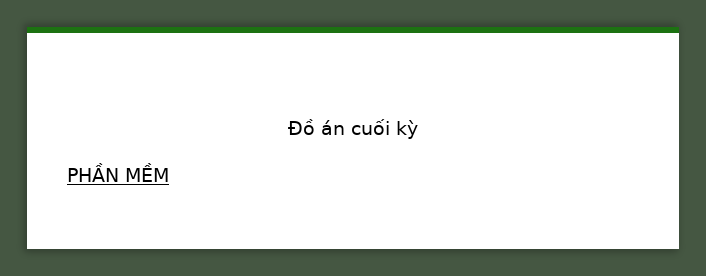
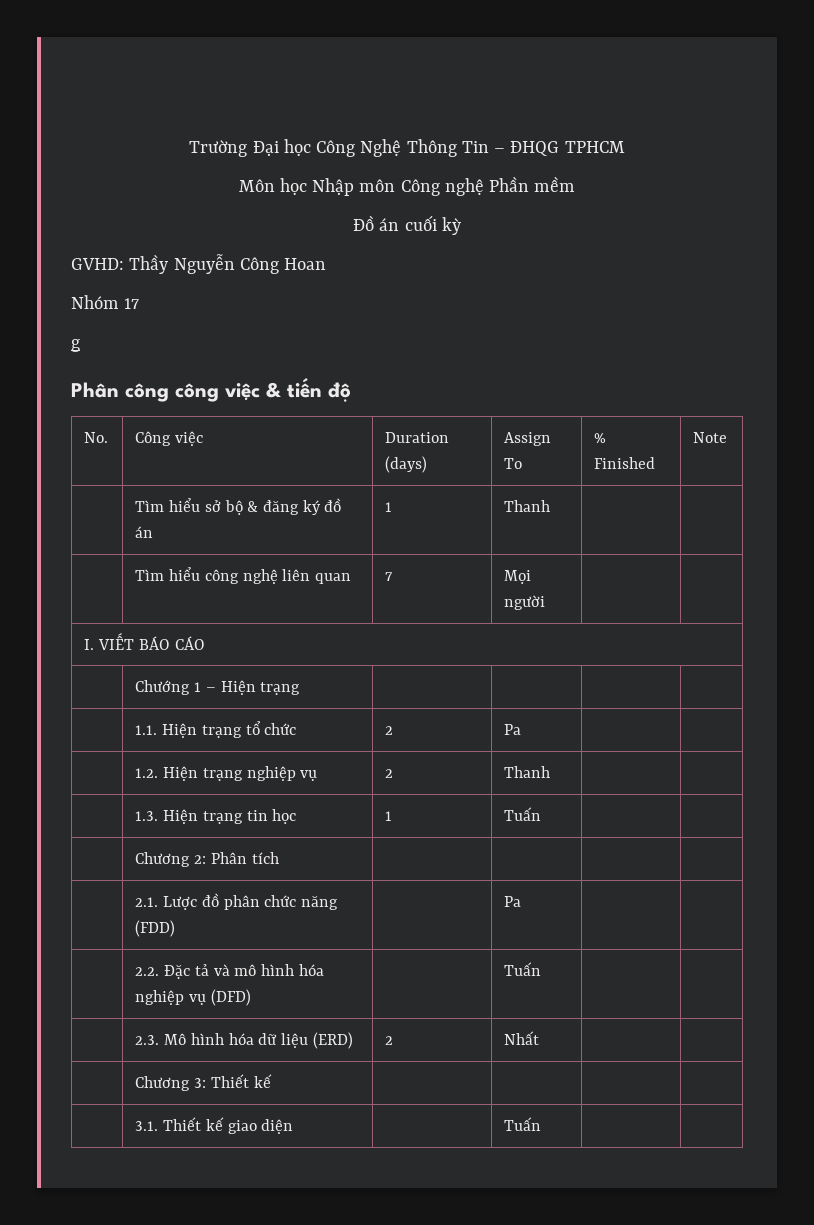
[288,119,418,139] [67,163,169,182] Đồ án cuối kỳ // PHẦN MỀM -> [189,139,625,157] [238,176,576,196] [353,215,461,235] [71,254,327,274] [71,295,140,309] [71,339,80,352] [71,378,351,402] [84,432,109,443] [135,431,204,446] [385,432,450,443] [385,456,428,473] [504,432,552,446] [504,458,523,469] [594,433,607,443] [594,457,656,469] [693,432,728,443] [135,498,342,515] [135,526,154,538] [385,502,393,512] [504,500,551,512] [135,567,351,584] [385,572,394,581] [504,570,532,584] [504,595,546,610] [84,633,205,650] [135,680,301,695] [135,721,297,738] [385,726,394,735] [504,724,522,735] [135,766,318,781] [385,769,394,778] [504,766,551,778] [135,809,297,824] [385,811,393,821] [504,807,542,821] [135,852,279,867] [135,893,338,910] [135,920,176,937] [504,896,522,907] [135,964,324,979] [135,989,251,1006] [504,962,542,976] [135,1032,353,1049] [385,1036,394,1045] [504,1031,540,1045] [135,1074,272,1091] [135,1117,294,1134] [504,1117,542,1131] Trường Đại học Công Nghệ Thông Tin – ĐHQG TPHCM // Môn học Nhập môn Công nghệ Phần mềm // Đồ án cuối kỳ // GVHD: Thầy Nguyễn Công Hoan // Nhóm 17 // g // Phân công công việc & tiến độ // No. | Công việc | Duration (days) | Assign To | % Finished | Note // | Tìm hiểu sở bộ & đăng ký đồ án | 1 | Thanh | | // | Tìm hiểu công nghệ liên quan | 7 | Mọi người | | // I. VIẾT BÁO CÁO // | Chướng 1 – Hiện trạng | | | | // | 1.1. Hiện trạng tổ chức | 2 | Pa | | // | 1.2. Hiện trạng nghiệp vụ | 2 | Thanh | | // | 1.3. Hiện trạng tin học | 1 | Tuấn | | // | Chương 2: Phân tích | | | | // | 2.1. Lược đồ phân chức năng (FDD) | | Pa | | // | 2.2. Đặc tả và mô hình hóa nghiệp vụ (DFD) | | Tuấn | | // | 2.3. Mô hình hóa dữ liệu (ERD) | 2 | Nhất | | // | Chương 3: Thiết kế | | | | // | 3.1. Thiết kế giao diện | | Tuấn | |

